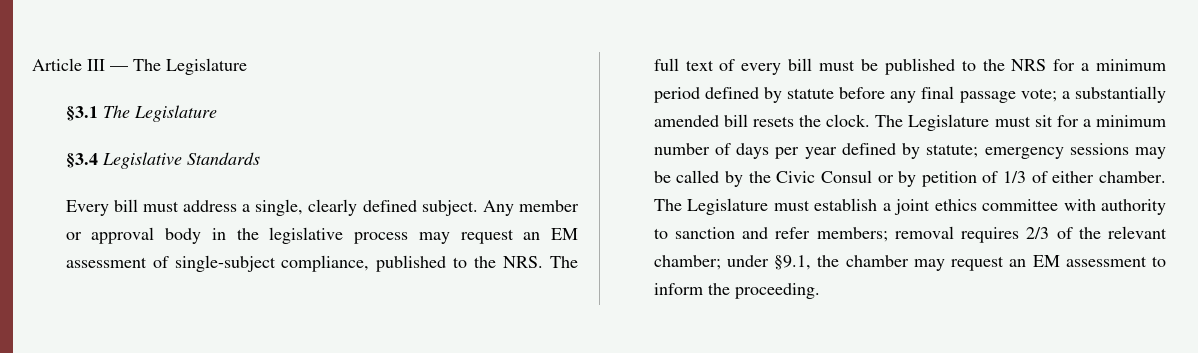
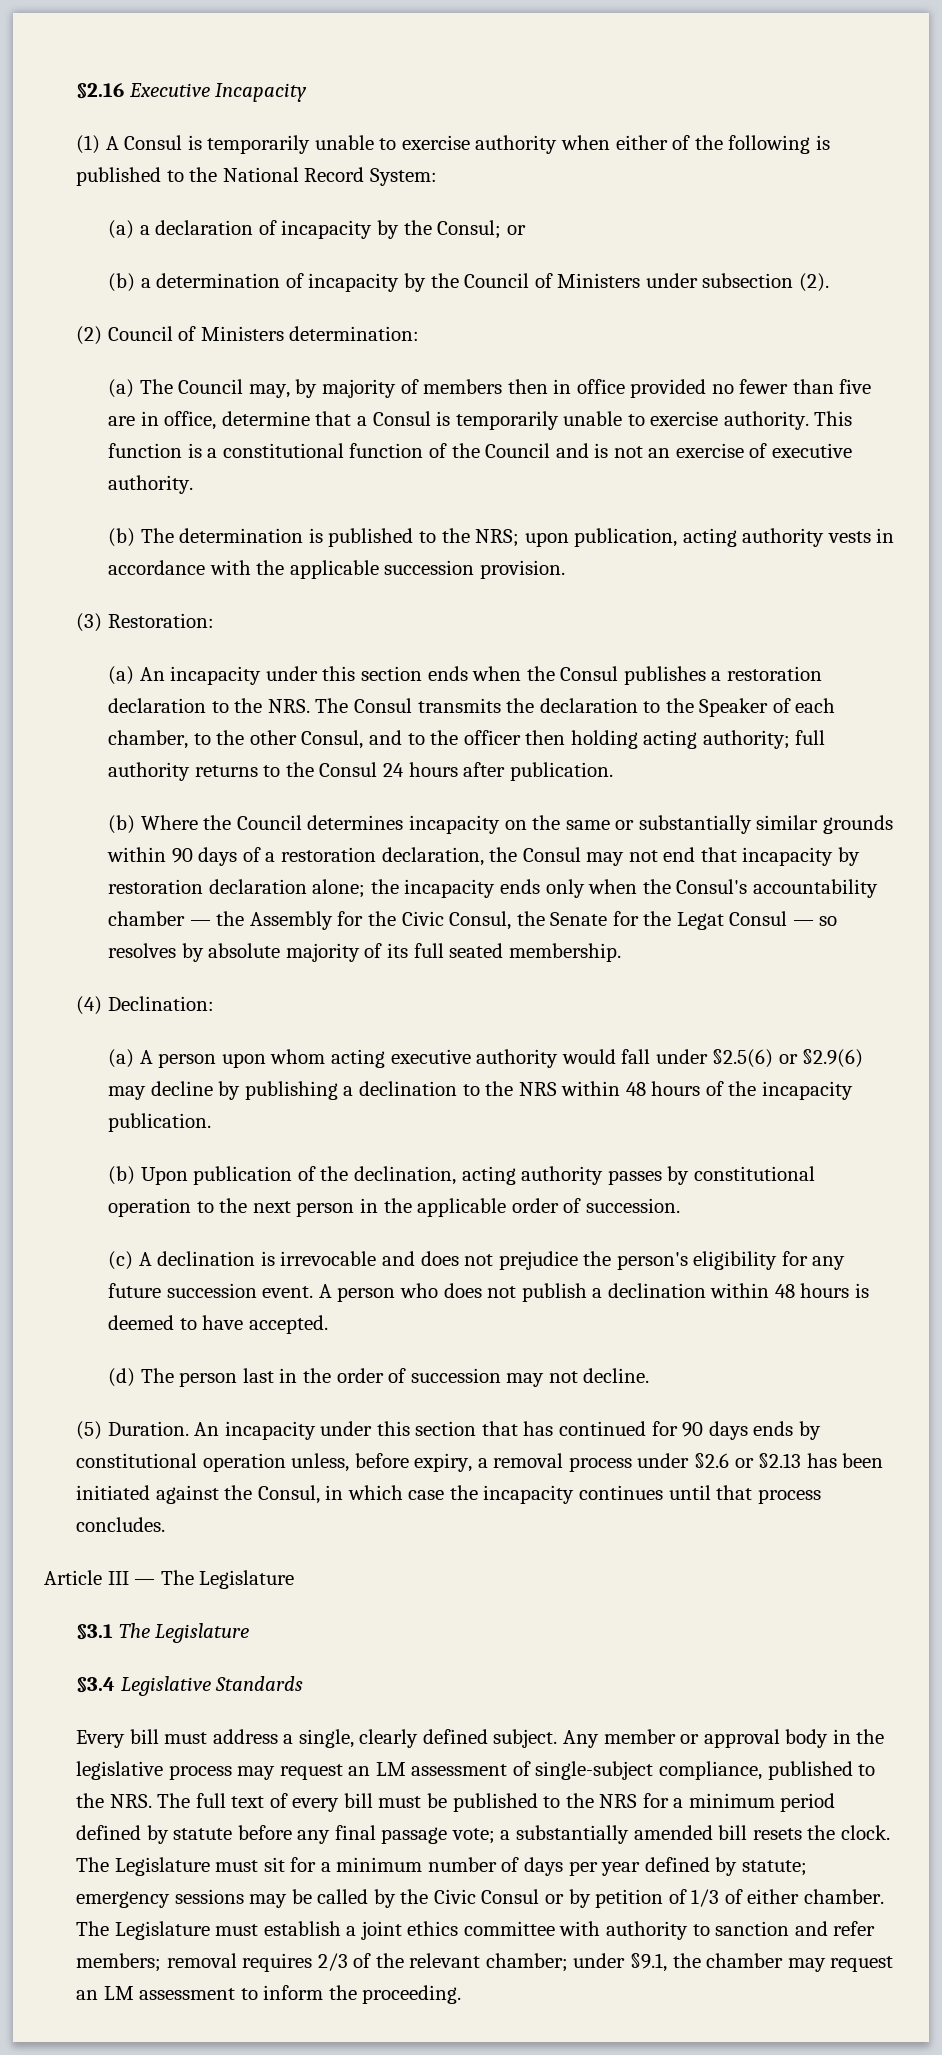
(32, 64) none -> [76,83,308,102] [76,135,830,154] [76,167,437,186] [108,220,526,239] [108,273,829,292] [76,326,420,345] [108,379,872,398] [108,411,853,430] [108,443,852,458] [108,475,194,494] [108,528,895,547] [108,560,565,579] [76,613,214,632] [108,666,822,685] [108,698,836,717] [108,730,826,749] [108,762,613,781] [108,815,893,834] [107,847,860,866] [108,879,878,898] [108,911,838,930] [108,943,621,962] [76,996,214,1015] [108,1049,864,1068] [108,1081,853,1100] [108,1113,212,1132] [108,1166,815,1185] [108,1198,680,1217] [108,1251,846,1270] [108,1283,869,1302] [108,1315,328,1334] [108,1368,650,1387] [76,1421,821,1440] [76,1453,884,1472] [76,1485,821,1504] [76,1517,166,1532] §2.16 Executive Incapacity // (1) A Consul is temporarily unable to exercise authority when either of the following is published to the National Record System: // (a) a declaration of incapacity by the Consul; or // (b) a determination of incapacity by the Council of Ministers under subsection (2). // (2) Council of Ministers determination: // (a) The Council may, by majority of members then in office provided no fewer than five are in office, determine that a Consul is temporarily unable to exercise authority. This function is a constitutional function of the Council and is not an exercise of executive authority. // (b) The determination is published to the NRS; upon publication, acting authority vests in accordance with the applicable succession provision. // (3) Restoration: // (a) An incapacity under this section ends when the Consul publishes a restoration declaration to the NRS. The Consul transmits the declaration to the Speaker of each chamber, to the other Consul, and to the officer then holding acting authority; full authority returns to the Consul 24 hours after publication. // (b) Where the Council determines incapacity on the same or substantially similar grounds within 90 days of a restoration declaration, the Consul may not end that incapacity by restoration declaration alone; the incapacity ends only when the Consul's accountability chamber — the Assembly for the Civic Consul, the Senate for the Legat Consul — so resolves by absolute majority of its full seated membership. // (4) Declination: // (a) A person upon whom acting executive authority would fall under §2.5(6) or §2.9(6) may decline by publishing a declination to the NRS within 48 hours of the incapacity publication. // (b) Upon publication of the declination, acting authority passes by constitutional operation to the next person in the applicable order of succession. // (c) A declination is irrevocable and does not prejudice the person's eligibility for any future succession event. A person who does not publish a declination within 48 hours is deemed to have accepted. // (d) The person last in the order of succession may not decline. // (5) Duration. An incapacity under this section that has continued for 90 days ends by constitutional operation unless, before expiry, a removal process under §2.6 or §2.13 has been initiated against the Consul, in which case the incapacity continues until that process concludes. //
[551,228,578,240] EM -> [375,1762,406,1776] LM
[1032,255,1060,267] EM -> [103,1986,134,2000] LM

